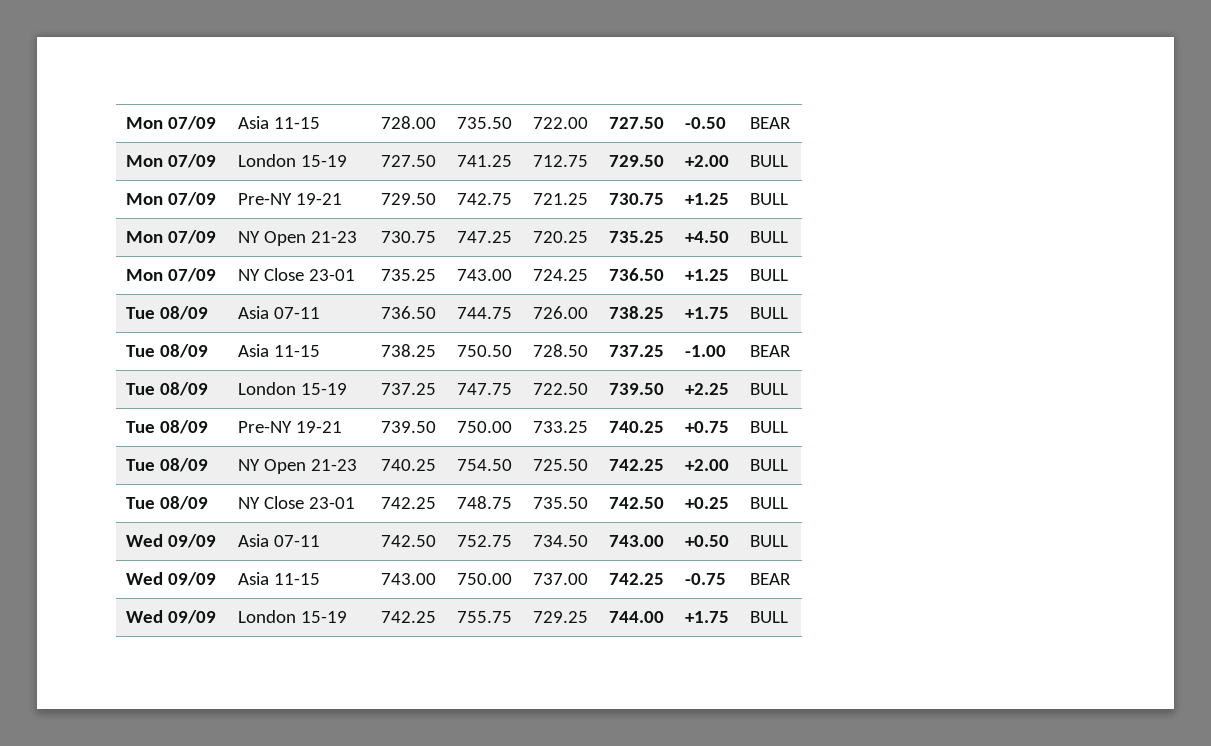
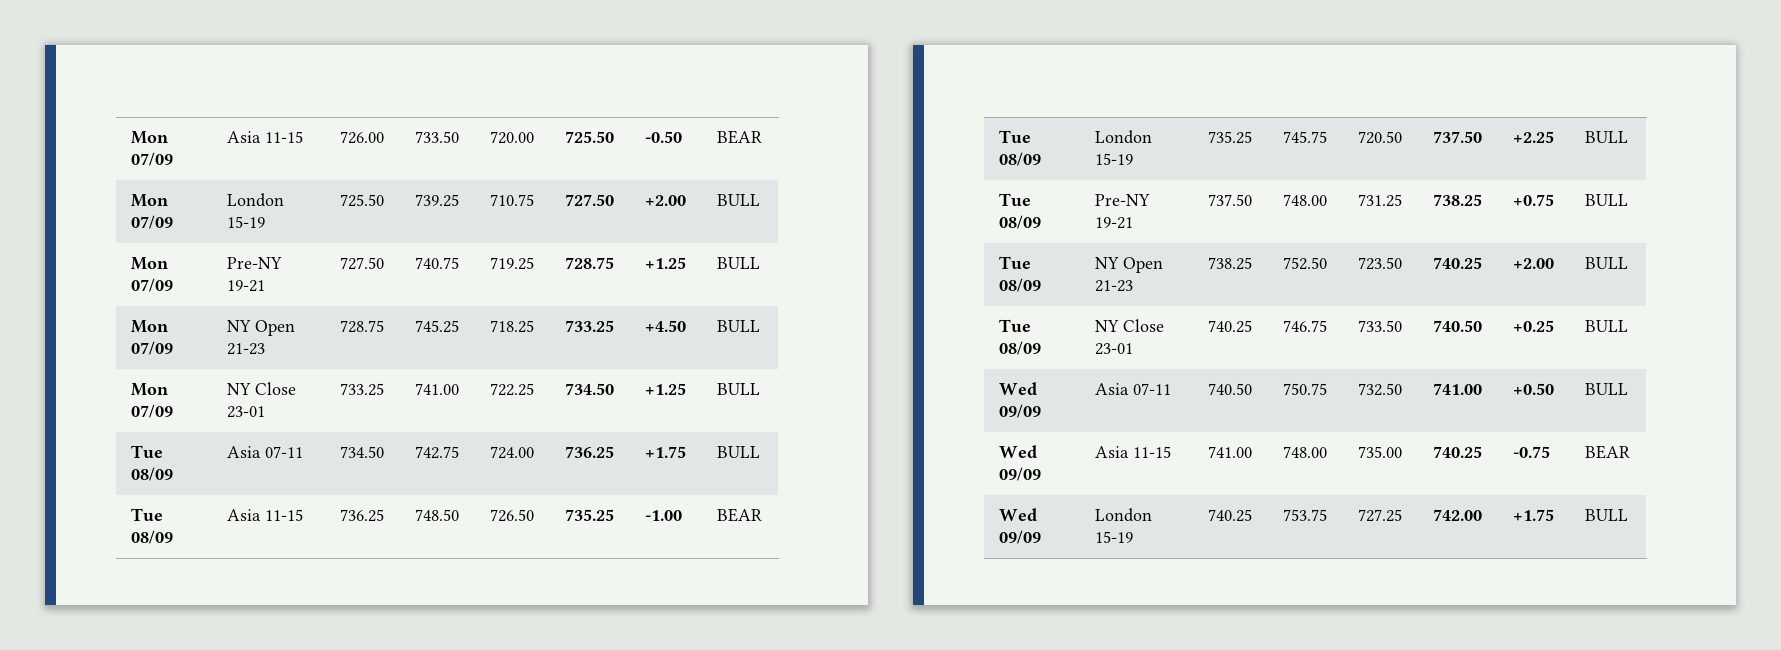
[380,116,436,129] [456,117,512,129] [532,117,588,129] [608,117,664,129] 728.00 | 735.50 | 722.00 | 727.50 -> [340,131,385,144] [415,131,460,143] [490,131,535,144] [565,131,615,143] 726.00 | 733.50 | 720.00 | 725.50
[380,155,436,167] [456,155,512,167] [532,155,588,167] [608,155,664,167] 727.50 | 741.25 | 712.75 | 729.50 -> [340,194,385,207] [415,194,460,207] [490,194,535,206] [565,194,615,206] 725.50 | 739.25 | 710.75 | 727.50
[380,193,436,205] [456,193,512,205] [532,193,588,205] [608,193,664,205] 729.50 | 742.75 | 721.25 | 730.75 -> [340,257,385,270] [415,257,460,269] [490,257,535,270] [565,257,615,269] 727.50 | 740.75 | 719.25 | 728.75
[380,231,436,243] [456,231,512,243] [532,231,588,243] [608,231,664,243] 730.75 | 747.25 | 720.25 | 735.25 -> [340,320,385,333] [415,320,460,333] [490,320,535,333] [565,320,615,332] 728.75 | 745.25 | 718.25 | 733.25
[380,269,436,281] [456,269,512,281] [532,269,588,281] [608,268,664,281] 735.25 | 743.00 | 724.25 | 736.50 -> [340,383,385,396] [415,383,460,395] [490,383,535,396] [565,383,615,395] 733.25 | 741.00 | 722.25 | 734.50
[380,306,436,319] [456,307,512,319] [532,306,588,319] [608,306,664,319] 736.50 | 744.75 | 726.00 | 738.25 -> [340,446,385,458] [415,446,460,459] [490,446,535,459] [565,446,615,458] 734.50 | 742.75 | 724.00 | 736.25
[380,344,436,357] [456,345,512,357] [532,344,588,357] [608,345,664,357] 738.25 | 750.50 | 728.50 | 737.25 -> [340,509,385,522] [415,509,460,521] [490,509,535,522] [565,509,615,521] 736.25 | 748.50 | 726.50 | 735.25
[380,383,436,395] [456,383,512,395] [532,383,588,395] [608,383,664,395] 737.25 | 747.75 | 722.50 | 739.50 -> [1208,131,1253,144] [1283,131,1328,143] [1358,131,1403,144] [1433,131,1483,143] 735.25 | 745.75 | 720.50 | 737.50
[380,421,436,433] [456,421,512,433] [532,421,588,433] [608,421,664,433] 739.50 | 750.00 | 733.25 | 740.25 -> [1208,194,1253,206] [1283,194,1328,206] [1358,194,1403,207] [1433,194,1483,206] 737.50 | 748.00 | 731.25 | 738.25
[380,459,436,471] [456,459,512,471] [532,459,588,471] [608,459,664,471] 740.25 | 754.50 | 725.50 | 742.25 -> [1208,257,1253,270] [1283,257,1328,270] [1358,257,1403,270] [1433,257,1483,269] 738.25 | 752.50 | 723.50 | 740.25
[380,497,436,509] [456,496,512,509] [532,497,588,509] [608,497,664,509] 742.25 | 748.75 | 735.50 | 742.50 -> [1208,320,1253,333] [1283,320,1328,332] [1358,320,1403,332] [1433,320,1483,332] 740.25 | 746.75 | 733.50 | 740.50
[380,535,436,547] [456,535,512,547] [532,535,588,547] [608,535,664,547] 742.50 | 752.75 | 734.50 | 743.00 -> [1208,383,1253,395] [1283,383,1328,395] [1358,383,1403,396] [1433,383,1483,395] 740.50 | 750.75 | 732.50 | 741.00
[380,573,436,585] [456,573,512,585] [532,573,588,585] [608,573,664,585] 743.00 | 750.00 | 737.00 | 742.25 -> [1208,446,1253,458] [1283,446,1328,458] [1358,446,1403,458] [1433,446,1483,458] 741.00 | 748.00 | 735.00 | 740.25
[380,611,436,623] [456,611,512,623] [532,611,588,623] [608,611,664,623] 742.25 | 755.75 | 729.25 | 744.00 -> [1208,509,1253,522] [1283,509,1328,521] [1358,509,1403,522] [1433,509,1483,521] 740.25 | 753.75 | 727.25 | 742.00

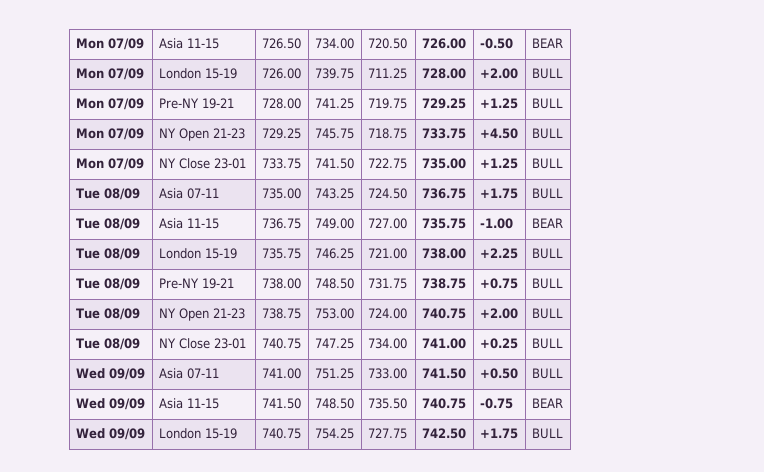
[340,131,385,144] [415,131,460,143] [490,131,535,144] [565,131,615,143] 726.00 | 733.50 | 720.00 | 725.50 -> [261,38,301,49] [314,38,354,49] [367,38,407,49] [421,38,466,49] 726.50 | 734.00 | 720.50 | 726.00
[340,194,385,207] [415,194,460,207] [490,194,535,206] [565,194,615,206] 725.50 | 739.25 | 710.75 | 727.50 -> [261,68,301,79] [314,68,354,79] [367,68,407,79] [421,68,466,79] 726.00 | 739.75 | 711.25 | 728.00
[340,257,385,270] [415,257,460,269] [490,257,535,270] [565,257,615,269] 727.50 | 740.75 | 719.25 | 728.75 -> [261,98,301,109] [314,98,354,109] [367,98,407,109] [421,98,466,109] 728.00 | 741.25 | 719.75 | 729.25
[340,320,385,333] [415,320,460,333] [490,320,535,333] [565,320,615,332] 728.75 | 745.25 | 718.25 | 733.25 -> [261,128,301,139] [314,128,354,139] [367,128,407,139] [421,128,466,139] 729.25 | 745.75 | 718.75 | 733.75
[340,383,385,396] [415,383,460,395] [490,383,535,396] [565,383,615,395] 733.25 | 741.00 | 722.25 | 734.50 -> [261,158,301,169] [314,158,354,169] [367,158,407,169] [421,158,466,169] 733.75 | 741.50 | 722.75 | 735.00
[340,446,385,458] [415,446,460,459] [490,446,535,459] [565,446,615,458] 734.50 | 742.75 | 724.00 | 736.25 -> [261,188,301,199] [314,188,354,199] [367,188,407,199] [421,188,466,199] 735.00 | 743.25 | 724.50 | 736.75
[340,509,385,522] [415,509,460,521] [490,509,535,522] [565,509,615,521] 736.25 | 748.50 | 726.50 | 735.25 -> [261,218,301,229] [314,218,354,229] [367,218,407,229] [421,218,466,229] 736.75 | 749.00 | 727.00 | 735.75
[1208,131,1253,144] [1283,131,1328,143] [1358,131,1403,144] [1433,131,1483,143] 735.25 | 745.75 | 720.50 | 737.50 -> [261,248,301,259] [314,248,354,259] [367,248,407,259] [421,248,466,259] 735.75 | 746.25 | 721.00 | 738.00
[1208,194,1253,206] [1283,194,1328,206] [1358,194,1403,207] [1433,194,1483,206] 737.50 | 748.00 | 731.25 | 738.25 -> [261,278,301,289] [314,278,354,289] [367,278,407,289] [421,278,466,289] 738.00 | 748.50 | 731.75 | 738.75
[1208,257,1253,270] [1283,257,1328,270] [1358,257,1403,270] [1433,257,1483,269] 738.25 | 752.50 | 723.50 | 740.25 -> [261,308,301,319] [314,308,354,319] [367,308,407,319] [421,308,466,319] 738.75 | 753.00 | 724.00 | 740.75
[1208,320,1253,333] [1283,320,1328,332] [1358,320,1403,332] [1433,320,1483,332] 740.25 | 746.75 | 733.50 | 740.50 -> [261,338,301,349] [314,338,354,349] [367,338,407,349] [421,338,466,349] 740.75 | 747.25 | 734.00 | 741.00
[1208,383,1253,395] [1283,383,1328,395] [1358,383,1403,396] [1433,383,1483,395] 740.50 | 750.75 | 732.50 | 741.00 -> [261,368,301,379] [314,368,354,379] [367,368,407,379] [421,368,466,379] 741.00 | 751.25 | 733.00 | 741.50
[1208,446,1253,458] [1283,446,1328,458] [1358,446,1403,458] [1433,446,1483,458] 741.00 | 748.00 | 735.00 | 740.25 -> [261,398,301,409] [314,398,354,409] [367,398,407,409] [421,398,466,409] 741.50 | 748.50 | 735.50 | 740.75
[1208,509,1253,522] [1283,509,1328,521] [1358,509,1403,522] [1433,509,1483,521] 740.25 | 753.75 | 727.25 | 742.00 -> [261,428,301,439] [314,428,354,439] [367,428,407,439] [421,428,466,439] 740.75 | 754.25 | 727.75 | 742.50

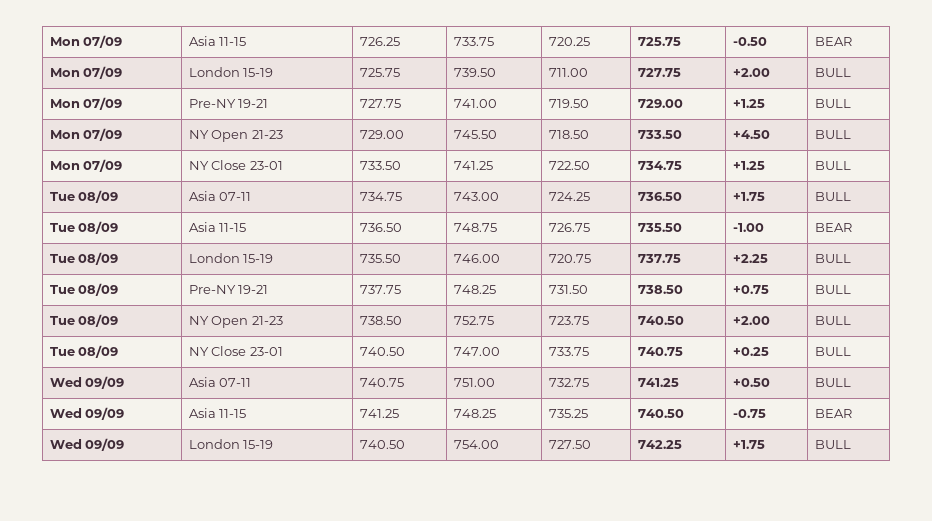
[261,38,301,49] [314,38,354,49] [367,38,407,49] [421,38,466,49] 726.50 | 734.00 | 720.50 | 726.00 -> [359,37,400,46] [453,37,494,46] [548,37,590,46] [637,37,681,46] 726.25 | 733.75 | 720.25 | 725.75
[261,68,301,79] [314,68,354,79] [367,68,407,79] [421,68,466,79] 726.00 | 739.75 | 711.25 | 728.00 -> [359,68,400,77] [453,68,496,77] [548,68,588,77] [637,68,681,77] 725.75 | 739.50 | 711.00 | 727.75
[261,98,301,109] [314,98,354,109] [367,98,407,109] [421,98,466,109] 728.00 | 741.25 | 719.75 | 729.25 -> [359,99,401,108] [453,99,497,108] [548,99,589,108] [637,99,683,108] 727.75 | 741.00 | 719.50 | 729.00
[261,128,301,139] [314,128,354,139] [367,128,407,139] [421,128,466,139] 729.25 | 745.75 | 718.75 | 733.75 -> [359,130,404,139] [453,130,497,139] [548,130,589,139] [637,130,682,139] 729.00 | 745.50 | 718.50 | 733.50
[261,158,301,169] [314,158,354,169] [367,158,407,169] [421,158,466,169] 733.75 | 741.50 | 722.75 | 735.00 -> [359,161,401,170] [453,161,493,170] [548,161,590,170] [637,161,682,170] 733.50 | 741.25 | 722.50 | 734.75
[261,188,301,199] [314,188,354,199] [367,188,407,199] [421,188,466,199] 735.00 | 743.25 | 724.50 | 736.75 -> [359,192,402,201] [453,192,499,201] [548,192,590,201] [637,192,682,201] 734.75 | 743.00 | 724.25 | 736.50
[261,218,301,229] [314,218,354,229] [367,218,407,229] [421,218,466,229] 736.75 | 749.00 | 727.00 | 735.75 -> [359,223,402,232] [453,223,497,232] [548,223,590,232] [637,223,682,232] 736.50 | 748.75 | 726.75 | 735.50
[261,248,301,259] [314,248,354,259] [367,248,407,259] [421,248,466,259] 735.75 | 746.25 | 721.00 | 738.00 -> [359,254,401,263] [453,254,500,263] [548,254,591,263] [637,254,681,263] 735.50 | 746.00 | 720.75 | 737.75
[261,278,301,289] [314,278,354,289] [367,278,407,289] [421,278,466,289] 738.00 | 748.50 | 731.75 | 738.75 -> [359,285,401,294] [453,285,496,294] [548,285,588,294] [637,285,683,294] 737.75 | 748.25 | 731.50 | 738.50
[261,308,301,319] [314,308,354,319] [367,308,407,319] [421,308,466,319] 738.75 | 753.00 | 724.00 | 740.75 -> [359,316,402,325] [453,316,494,325] [548,316,589,325] [637,316,684,325] 738.50 | 752.75 | 723.75 | 740.50
[261,338,301,349] [314,338,354,349] [367,338,407,349] [421,338,466,349] 740.75 | 747.25 | 734.00 | 741.00 -> [359,347,405,356] [453,347,500,356] [548,347,589,356] [637,347,683,356] 740.50 | 747.00 | 733.75 | 740.75
[261,368,301,379] [314,368,354,379] [367,368,407,379] [421,368,466,379] 741.00 | 751.25 | 733.00 | 741.50 -> [359,378,404,387] [453,378,495,387] [548,378,589,387] [637,378,679,387] 740.75 | 751.00 | 732.75 | 741.25
[261,398,301,409] [314,398,354,409] [367,398,407,409] [421,398,466,409] 741.50 | 748.50 | 735.50 | 740.75 -> [359,409,399,418] [453,409,496,418] [548,409,588,418] [637,409,684,418] 741.25 | 748.25 | 735.25 | 740.50
[261,428,301,439] [314,428,354,439] [367,428,407,439] [421,428,466,439] 740.75 | 754.25 | 727.75 | 742.50 -> [359,440,405,449] [453,440,499,449] [548,440,591,449] [637,440,682,449] 740.50 | 754.00 | 727.50 | 742.25

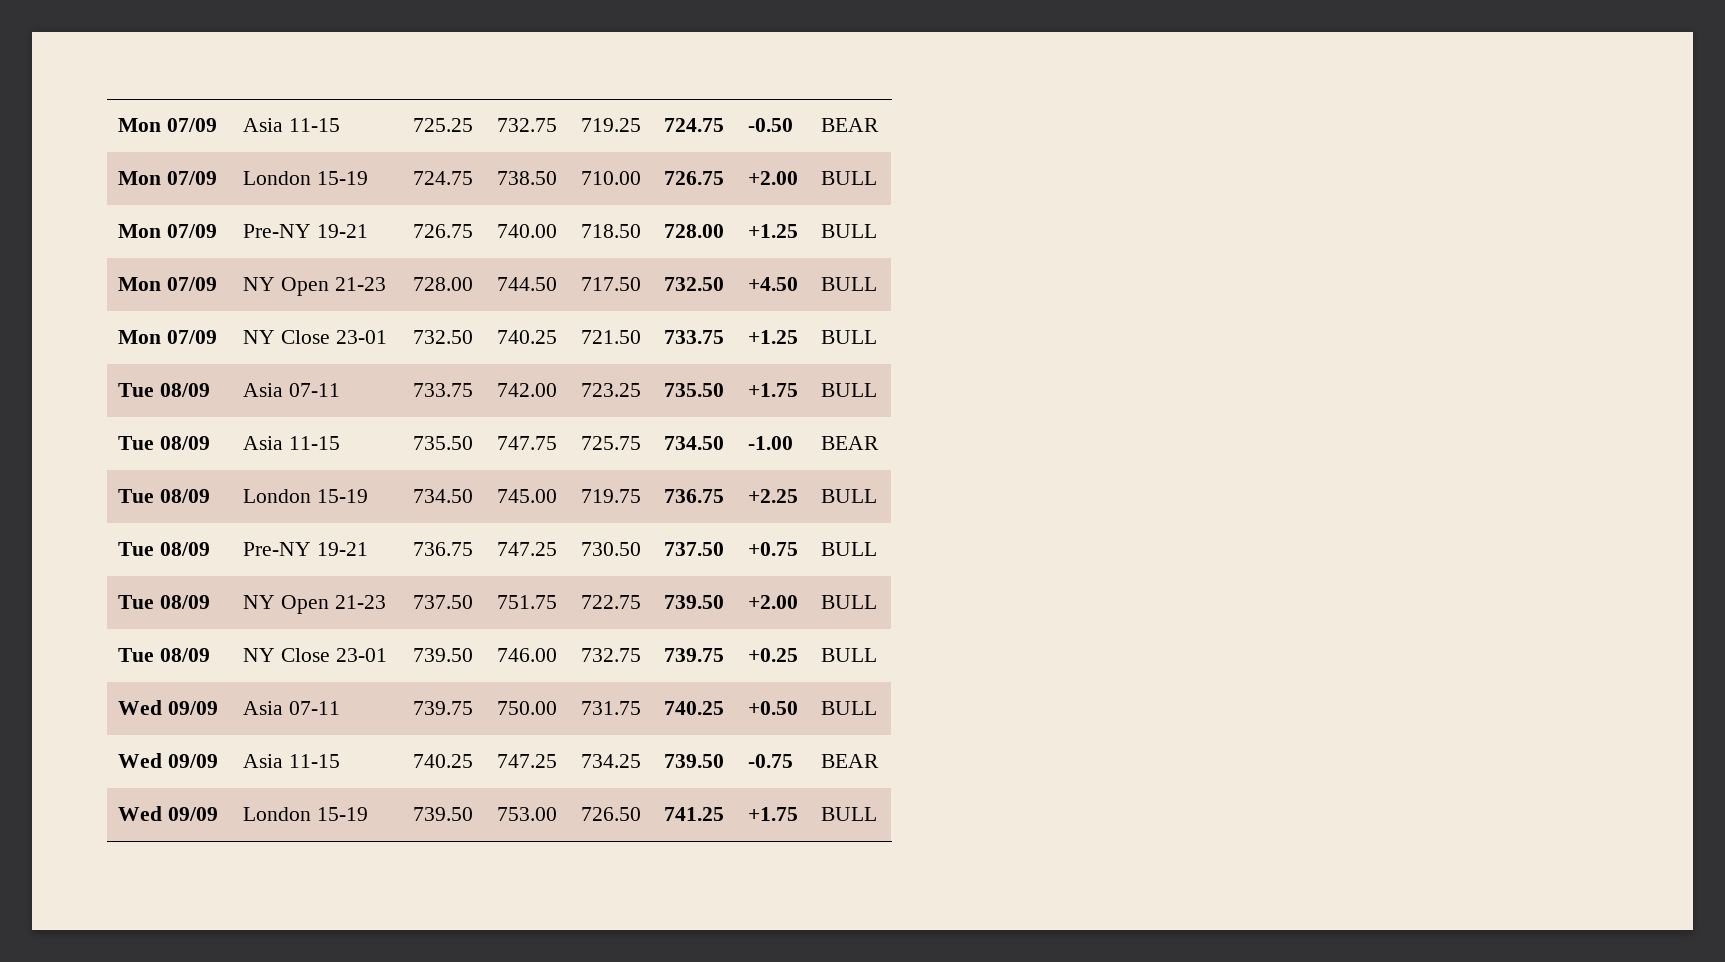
[359,37,400,46] [453,37,494,46] [548,37,590,46] [637,37,681,46] 726.25 | 733.75 | 720.25 | 725.75 -> [413,118,474,132] [497,118,558,132] [581,118,642,132] [664,118,725,132] 725.25 | 732.75 | 719.25 | 724.75
[359,68,400,77] [453,68,496,77] [548,68,588,77] [637,68,681,77] 725.75 | 739.50 | 711.00 | 727.75 -> [413,171,474,185] [497,171,558,185] [581,171,642,185] [664,171,725,185] 724.75 | 738.50 | 710.00 | 726.75
[359,99,401,108] [453,99,497,108] [548,99,589,108] [637,99,683,108] 727.75 | 741.00 | 719.50 | 729.00 -> [413,224,474,238] [497,224,558,238] [581,224,642,238] [664,224,725,238] 726.75 | 740.00 | 718.50 | 728.00
[359,130,404,139] [453,130,497,139] [548,130,589,139] [637,130,682,139] 729.00 | 745.50 | 718.50 | 733.50 -> [413,277,474,291] [497,277,558,291] [581,277,642,291] [664,277,725,291] 728.00 | 744.50 | 717.50 | 732.50
[359,161,401,170] [453,161,493,170] [548,161,590,170] [637,161,682,170] 733.50 | 741.25 | 722.50 | 734.75 -> [413,330,474,344] [497,330,558,344] [581,330,642,344] [664,330,725,344] 732.50 | 740.25 | 721.50 | 733.75
[359,192,402,201] [453,192,499,201] [548,192,590,201] [637,192,682,201] 734.75 | 743.00 | 724.25 | 736.50 -> [413,383,474,397] [497,383,558,397] [581,383,642,397] [664,383,725,397] 733.75 | 742.00 | 723.25 | 735.50
[359,223,402,232] [453,223,497,232] [548,223,590,232] [637,223,682,232] 736.50 | 748.75 | 726.75 | 735.50 -> [413,436,474,450] [497,436,558,450] [581,436,642,450] [664,436,725,450] 735.50 | 747.75 | 725.75 | 734.50
[359,254,401,263] [453,254,500,263] [548,254,591,263] [637,254,681,263] 735.50 | 746.00 | 720.75 | 737.75 -> [413,489,474,503] [497,489,558,503] [581,489,642,503] [664,489,725,503] 734.50 | 745.00 | 719.75 | 736.75
[359,285,401,294] [453,285,496,294] [548,285,588,294] [637,285,683,294] 737.75 | 748.25 | 731.50 | 738.50 -> [413,542,474,556] [497,542,558,556] [581,542,642,556] [664,542,725,556] 736.75 | 747.25 | 730.50 | 737.50
[359,316,402,325] [453,316,494,325] [548,316,589,325] [637,316,684,325] 738.50 | 752.75 | 723.75 | 740.50 -> [413,595,474,609] [497,595,558,609] [581,595,642,609] [664,595,725,609] 737.50 | 751.75 | 722.75 | 739.50
[359,347,405,356] [453,347,500,356] [548,347,589,356] [637,347,683,356] 740.50 | 747.00 | 733.75 | 740.75 -> [413,648,474,662] [497,648,558,662] [581,648,642,662] [664,648,725,662] 739.50 | 746.00 | 732.75 | 739.75
[359,378,404,387] [453,378,495,387] [548,378,589,387] [637,378,679,387] 740.75 | 751.00 | 732.75 | 741.25 -> [413,701,474,715] [497,701,558,715] [581,701,642,715] [664,701,725,715] 739.75 | 750.00 | 731.75 | 740.25
[359,409,399,418] [453,409,496,418] [548,409,588,418] [637,409,684,418] 741.25 | 748.25 | 735.25 | 740.50 -> [413,754,474,768] [497,754,558,768] [581,754,642,768] [664,754,725,768] 740.25 | 747.25 | 734.25 | 739.50
[359,440,405,449] [453,440,499,449] [548,440,591,449] [637,440,682,449] 740.50 | 754.00 | 727.50 | 742.25 -> [413,807,474,821] [497,807,558,821] [581,807,642,821] [664,807,725,821] 739.50 | 753.00 | 726.50 | 741.25

